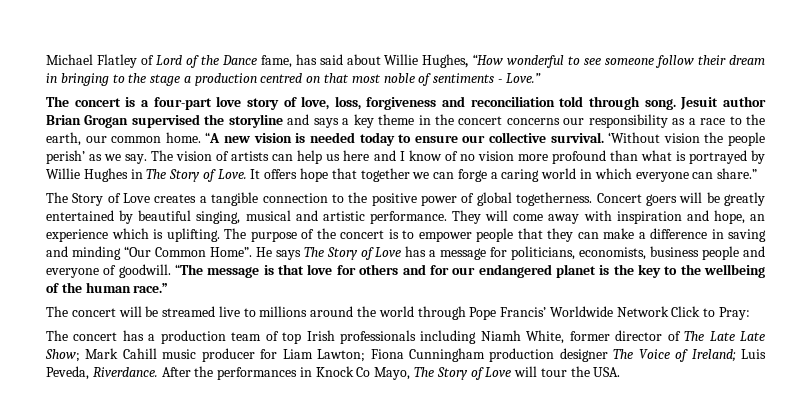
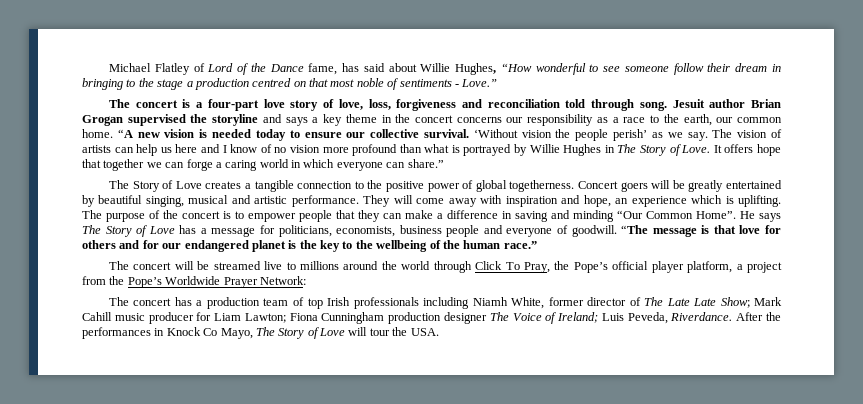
[469,306,751,320] Pope Francis’ Worldwide Network Click to Pray: -> [475,261,783,273] [82,276,306,288] Click To Pray, the Pope’s official player platform, a project from the Pope’s Worldwide Prayer Network:

